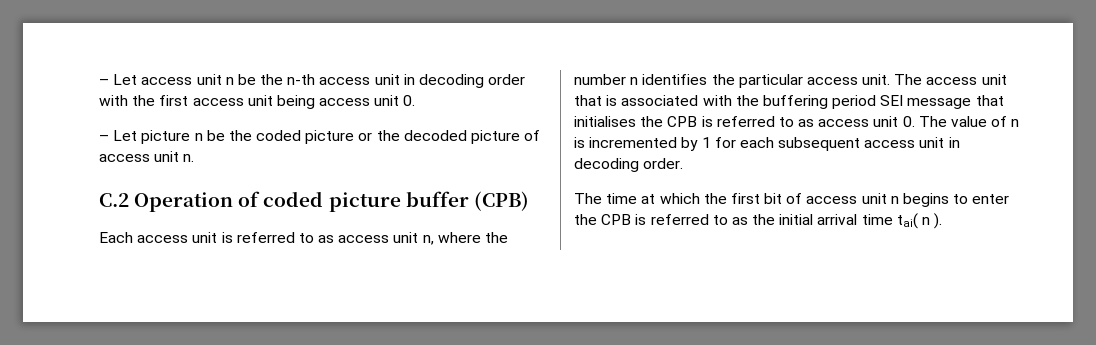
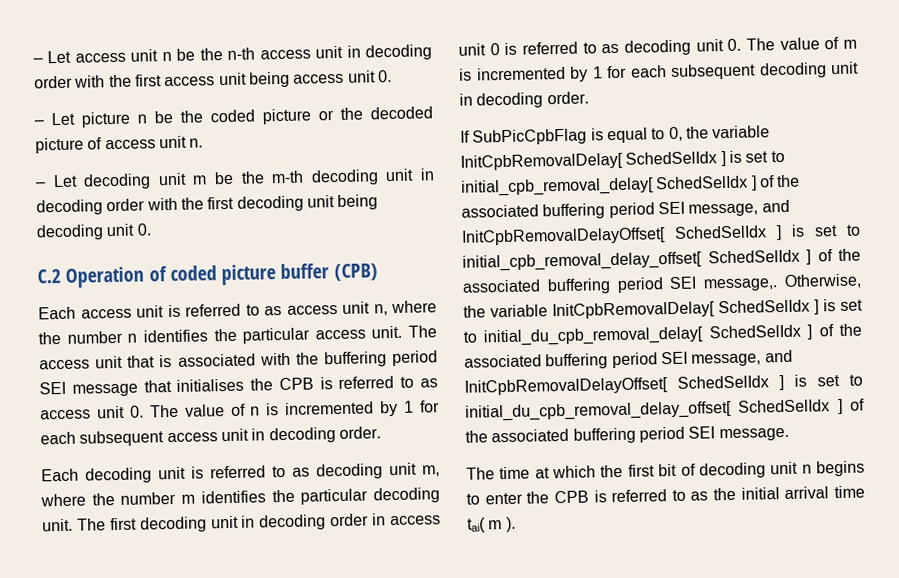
(195, 158) none -> [36,168,436,190] [36,194,379,216] [36,223,151,241] // – Let decoding unit m be the m-th decoding unit in decoding order with the first decoding unit being decoding unit 0.
(684, 163) none -> [41,462,440,484] [40,487,441,507] [42,513,442,533] [458,36,857,56] [459,61,859,82] [459,91,589,109] [460,125,771,146] [460,150,785,171] [461,174,801,197] [461,199,790,220] [461,224,861,246] [462,248,861,272] [462,273,862,295] [463,299,863,320] [463,323,863,347] [464,349,793,370] [464,374,863,396] [465,398,865,422] [465,426,789,444] // Each decoding unit is referred to as decoding unit m, where the number m identifies the particular decoding unit. The first decoding unit in decoding order in access unit 0 is referred to as decoding unit 0. The value of m is incremented by 1 for each subsequent decoding unit in decoding order. // If SubPicCpbFlag is equal to 0, the variable InitCpbRemovalDelay[ SchedSelIdx ] is set to initial_cpb_removal_delay[ SchedSelIdx ] of the associated buffering period SEI message, and InitCpbRemovalDelayOffset[ SchedSelIdx ] is set to initial_cpb_removal_delay_offset[ SchedSelIdx ] of the associated buffering period SEI message,. Otherwise, the variable InitCpbRemovalDelay[ SchedSelIdx ] is set to initial_du_cpb_removal_delay[ SchedSelIdx ] of the associated buffering period SEI message, and InitCpbRemovalDelayOffset[ SchedSelIdx ] is set to initial_du_cpb_removal_delay_offset[ SchedSelIdx ] of the associated buffering period SEI message.
[806,196,858,204] access -> [698,462,766,479] decoding
[922,217,931,225] n -> [488,520,503,530] m

